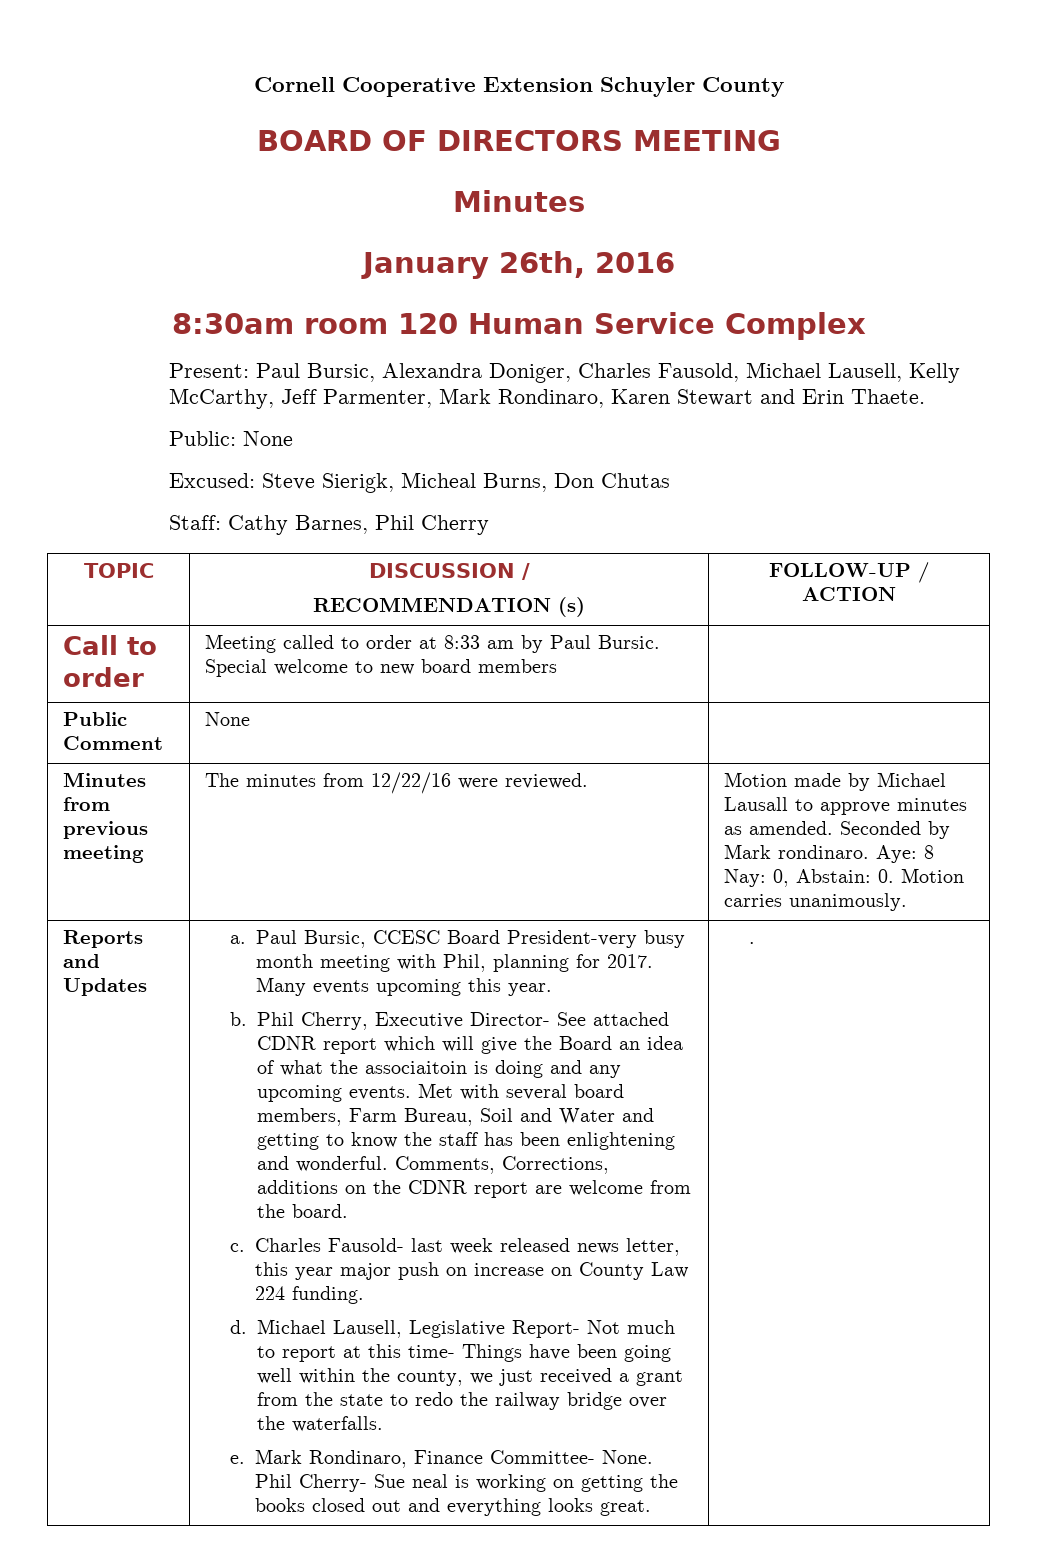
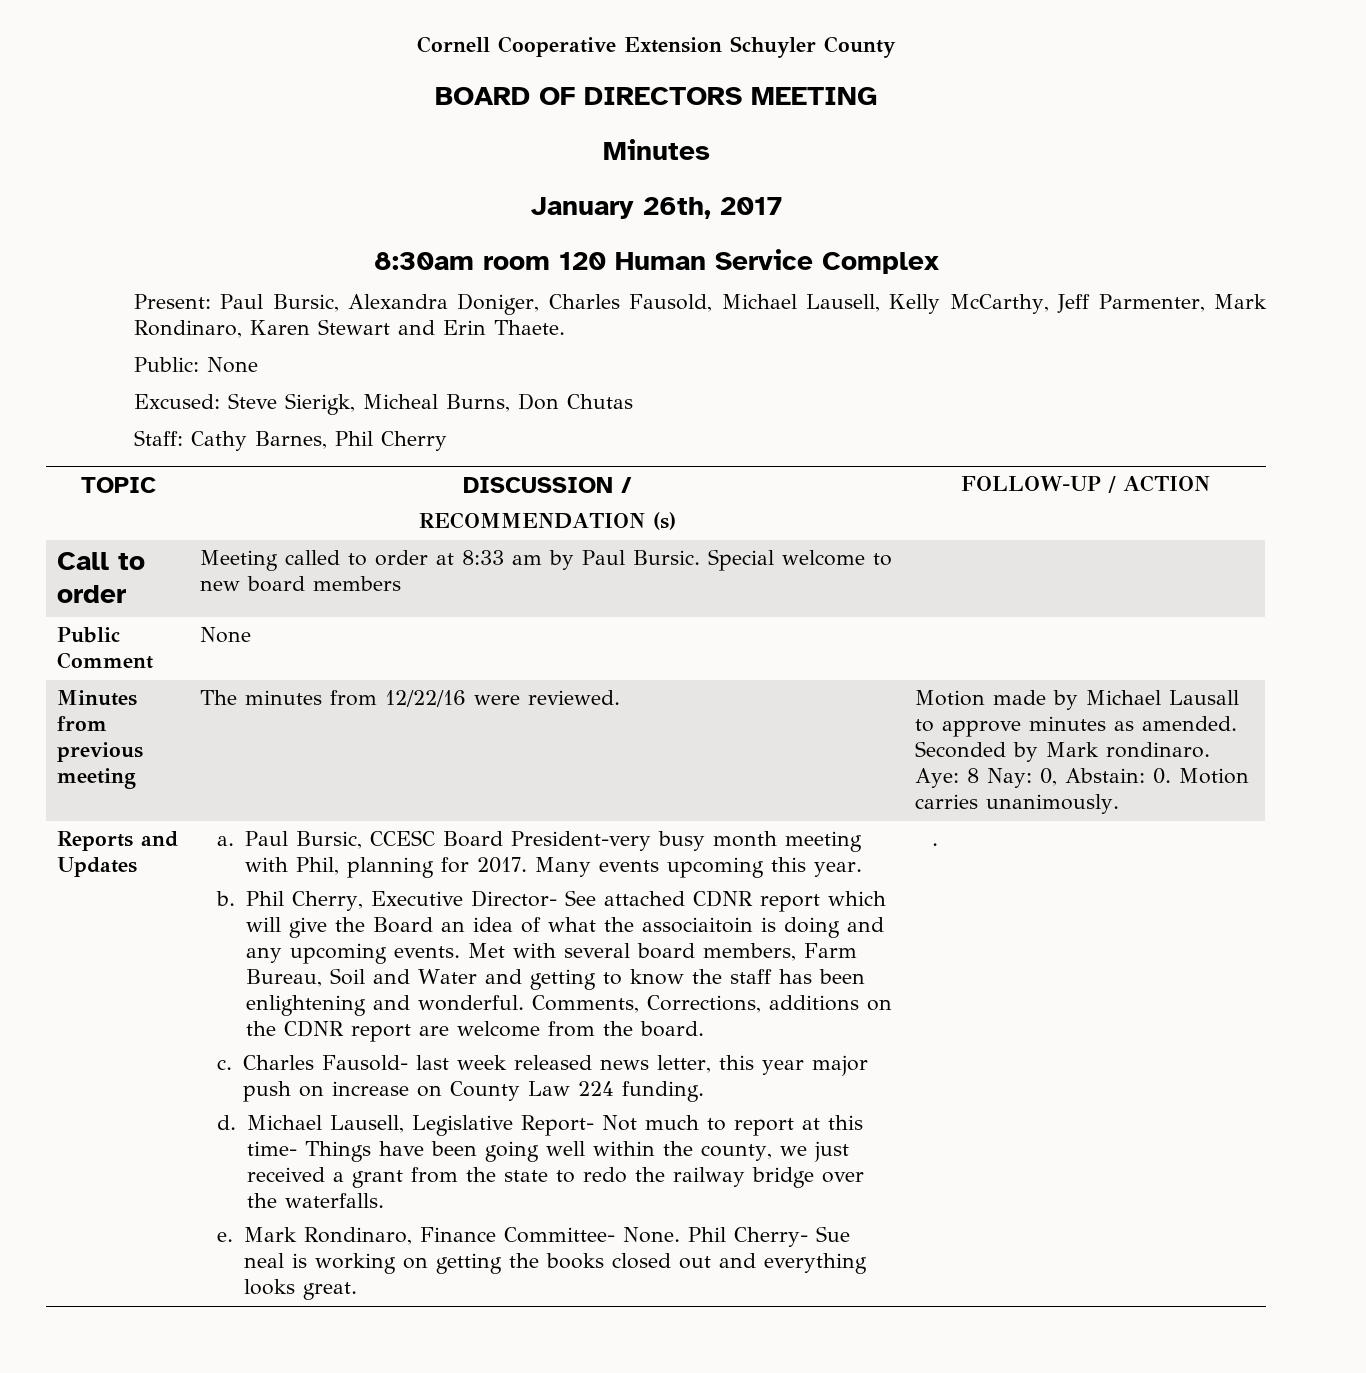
[594,252,675,273] 2016 -> [719,197,782,215] 2017

